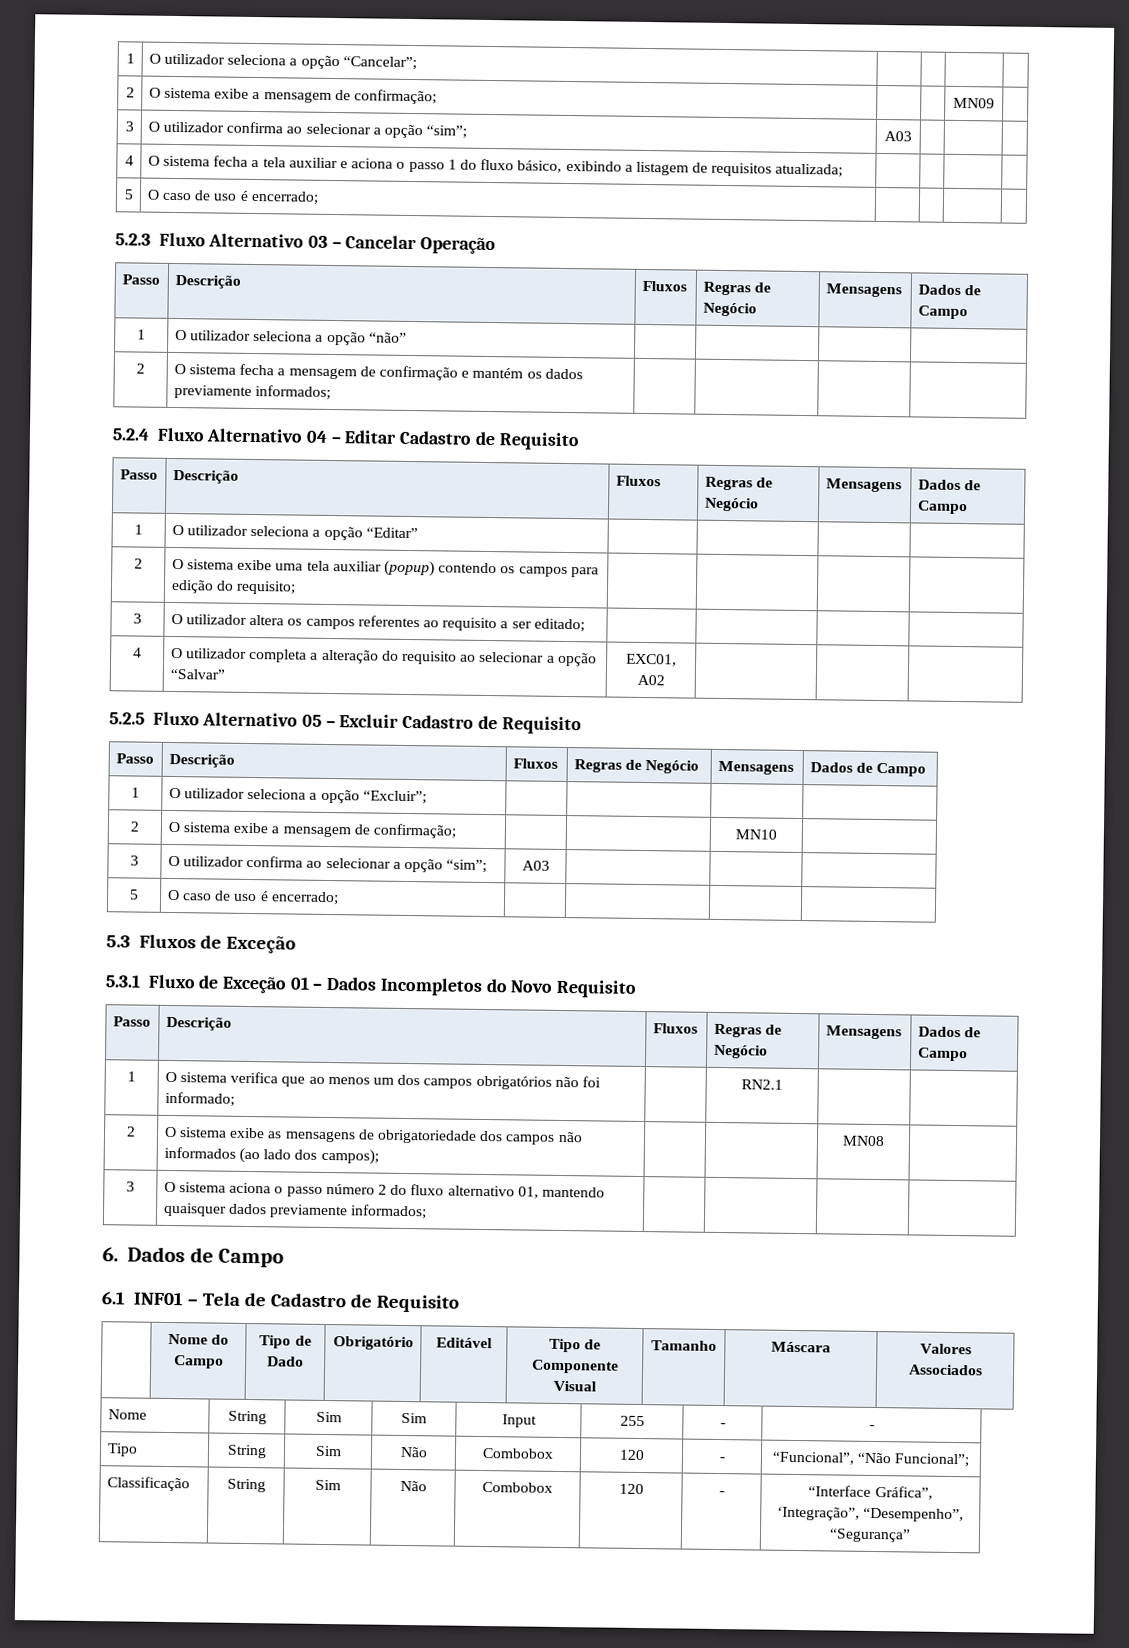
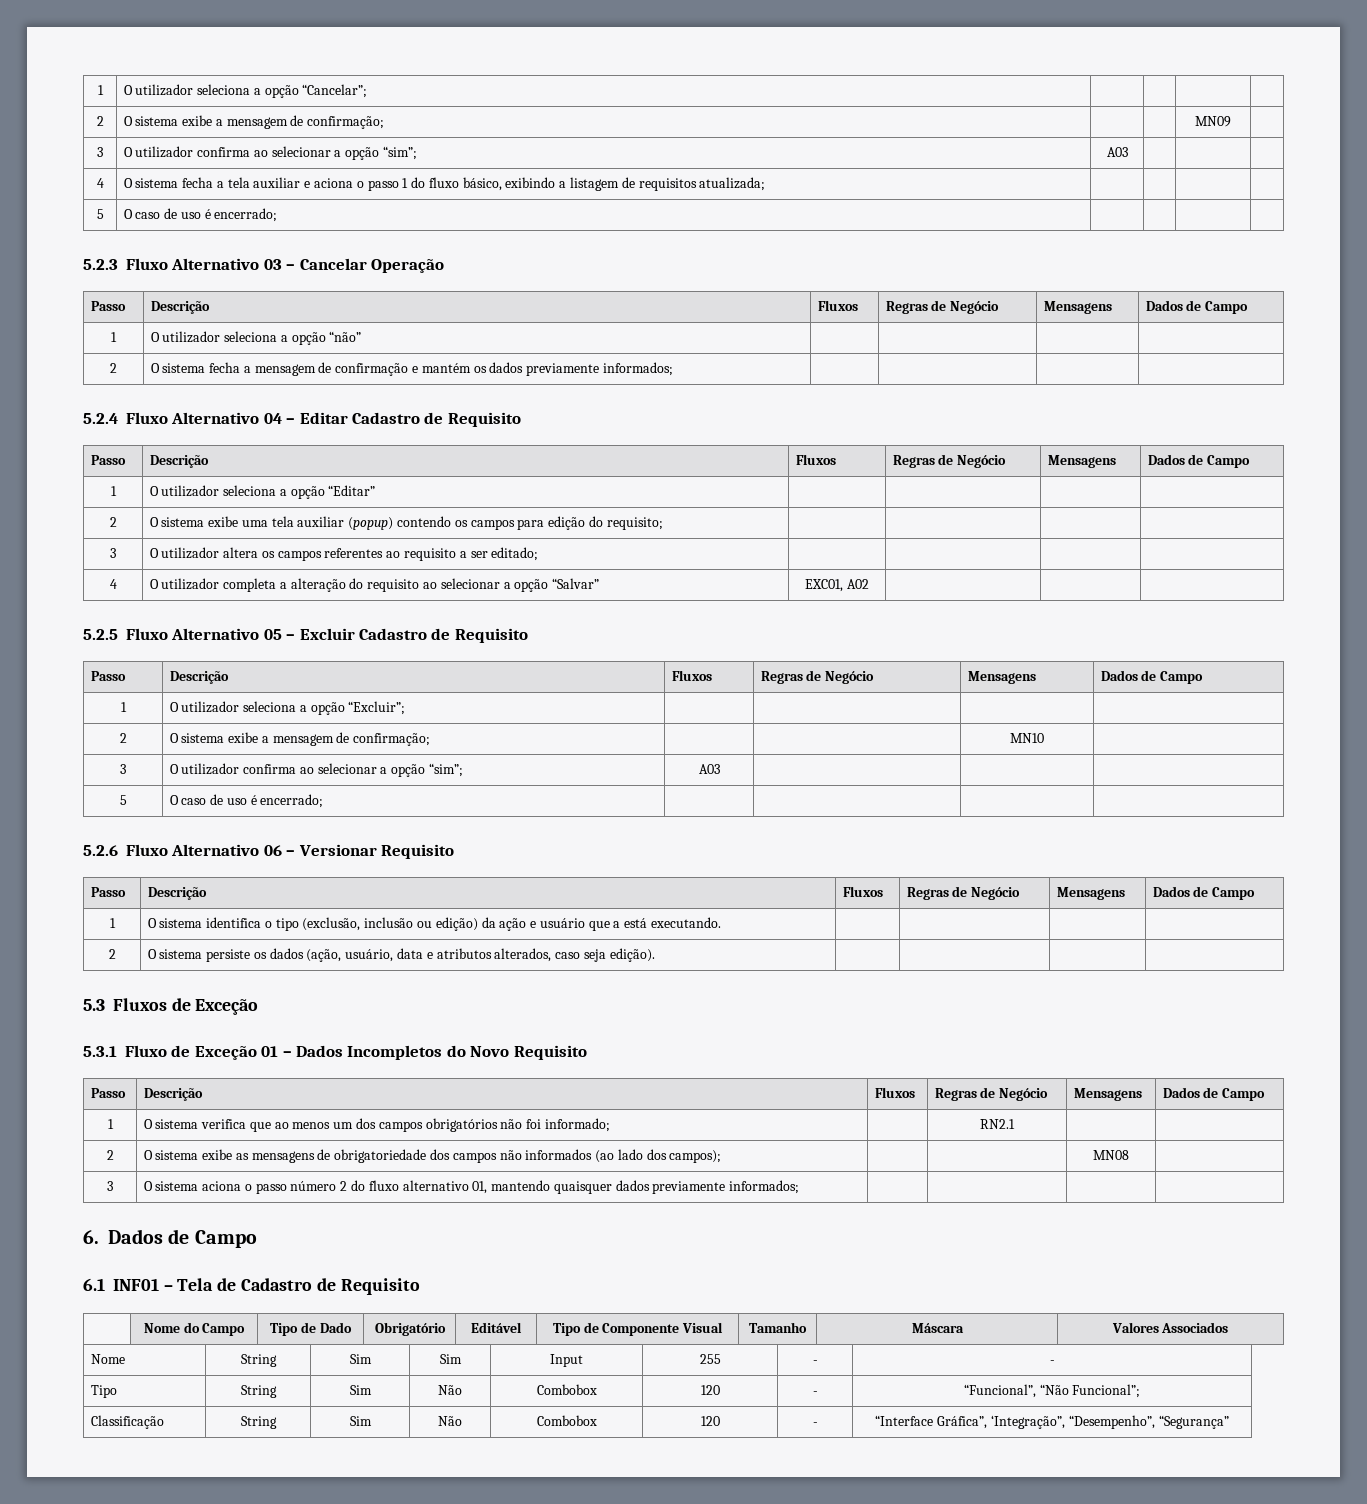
(339, 898) none -> [83,844,455,859] [90,887,126,897] [147,887,207,900] [842,886,883,897] [906,886,1021,900] [1056,887,1125,900] [1152,886,1256,900] [109,918,116,928] [147,917,721,931] [108,949,116,959] [147,948,655,962] // 5.2.6 Fluxo Alternativo 06 – Versionar Requisito // Passo | Descrição | Fluxos | Regras de Negócio | Mensagens | Dados de Campo // 1 | O sistema identifica o tipo (exclusão, inclusão ou edição) da ação e usuário que a está executando. | | | | // 2 | O sistema persiste os dados (ação, usuário, data e atributos alterados, caso seja edição). | | | |

